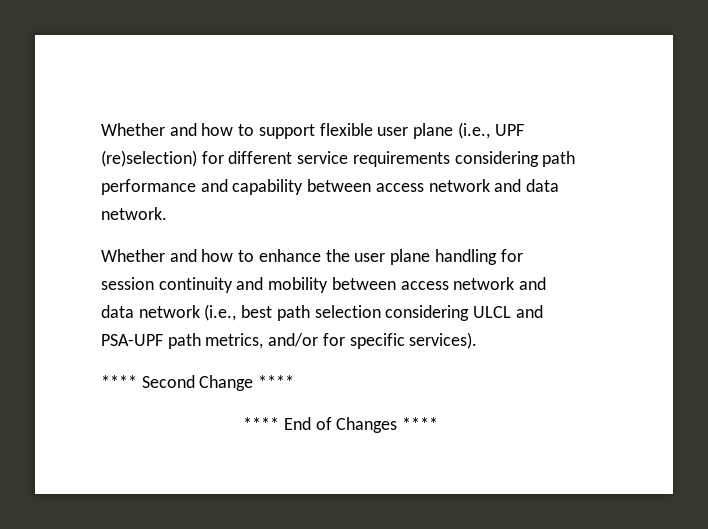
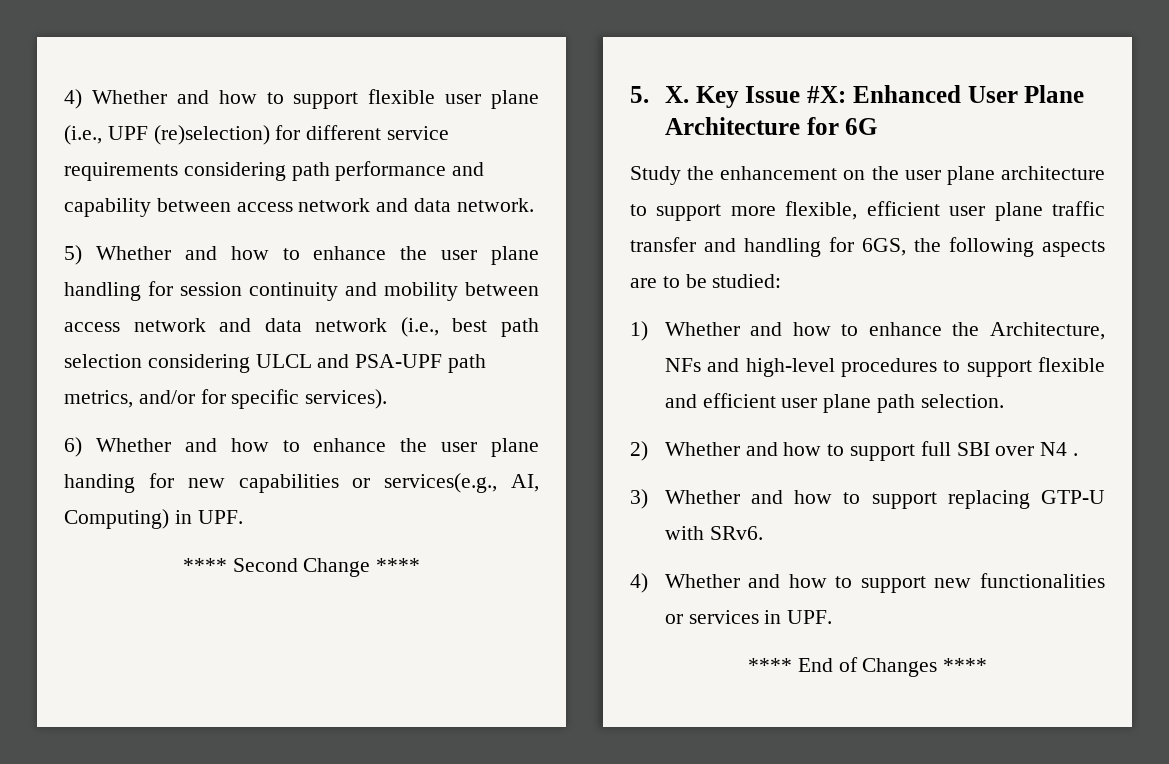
(101, 129) none -> [64,89,82,109] 4)
(167, 213) none -> [64,245,82,265] 5)
[101,375,295,391] **** Second Change **** -> [64,437,539,457] [64,473,539,493] [64,509,243,529] [182,558,421,577] [630,85,1085,108] [664,117,878,135] [630,166,1105,185] [630,201,1105,221] [630,237,1105,257] [630,274,782,288] [630,321,1105,341] [664,357,1105,377] [664,393,1004,413] [630,441,1079,461] [630,489,1105,509] [664,526,763,540] [630,573,1105,593] [664,610,833,624] 6) Whether and how to enhance the user plane handing for new capabilities or services(e.g., AI, Computing) in UPF. // **** Second Change **** // 5. X. Key Issue #X: Enhanced User Plane Architecture for 6G // Study the enhancement on the user plane architecture to support more flexible, efficient user plane traffic transfer and handling for 6GS, the following aspects are to be studied: // 1) Whether and how to enhance the Architecture, NFs and high-level procedures to support flexible and efficient user plane path selection. // 2) Whether and how to support full SBI over N4 . // 3) Whether and how to support replacing GTP-U with SRv6. // 4) Whether and how to support new functionalities or services in UPF.

